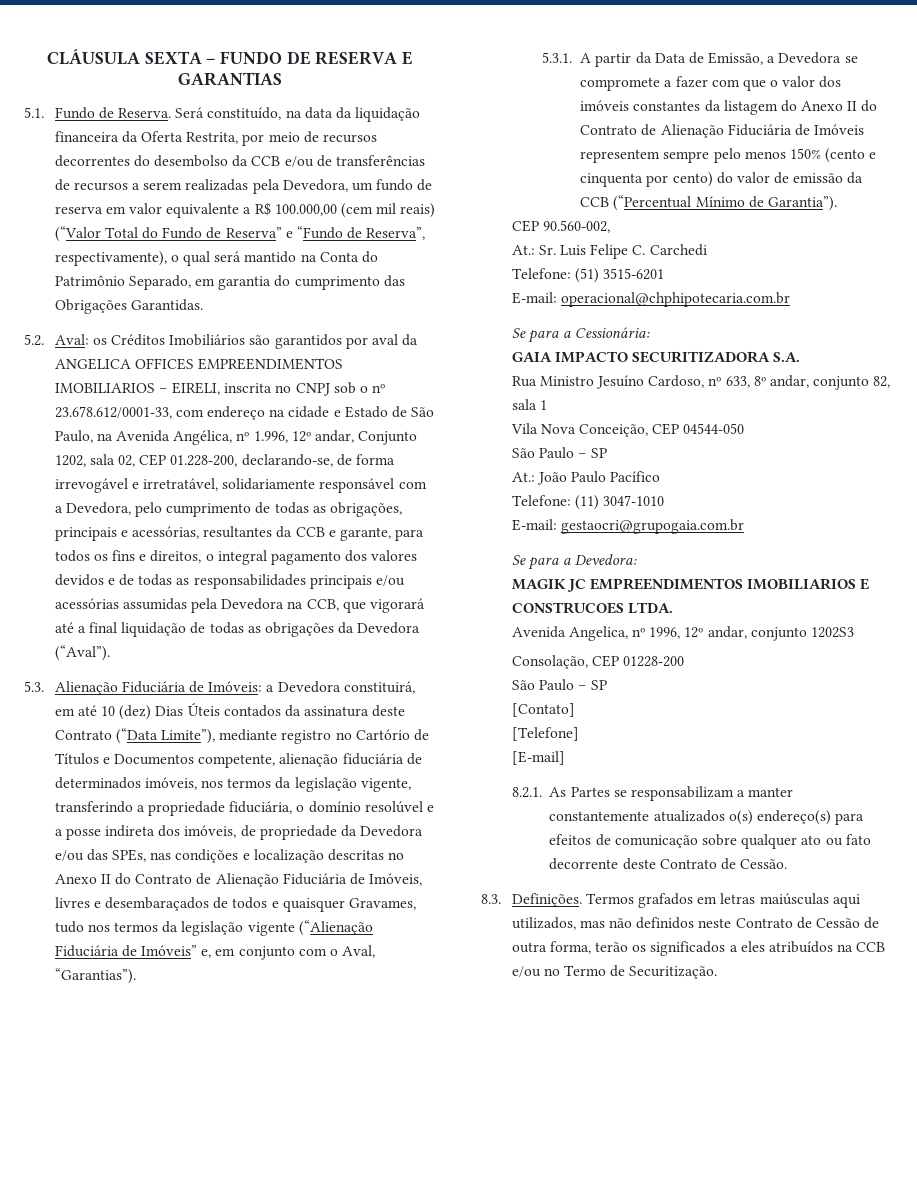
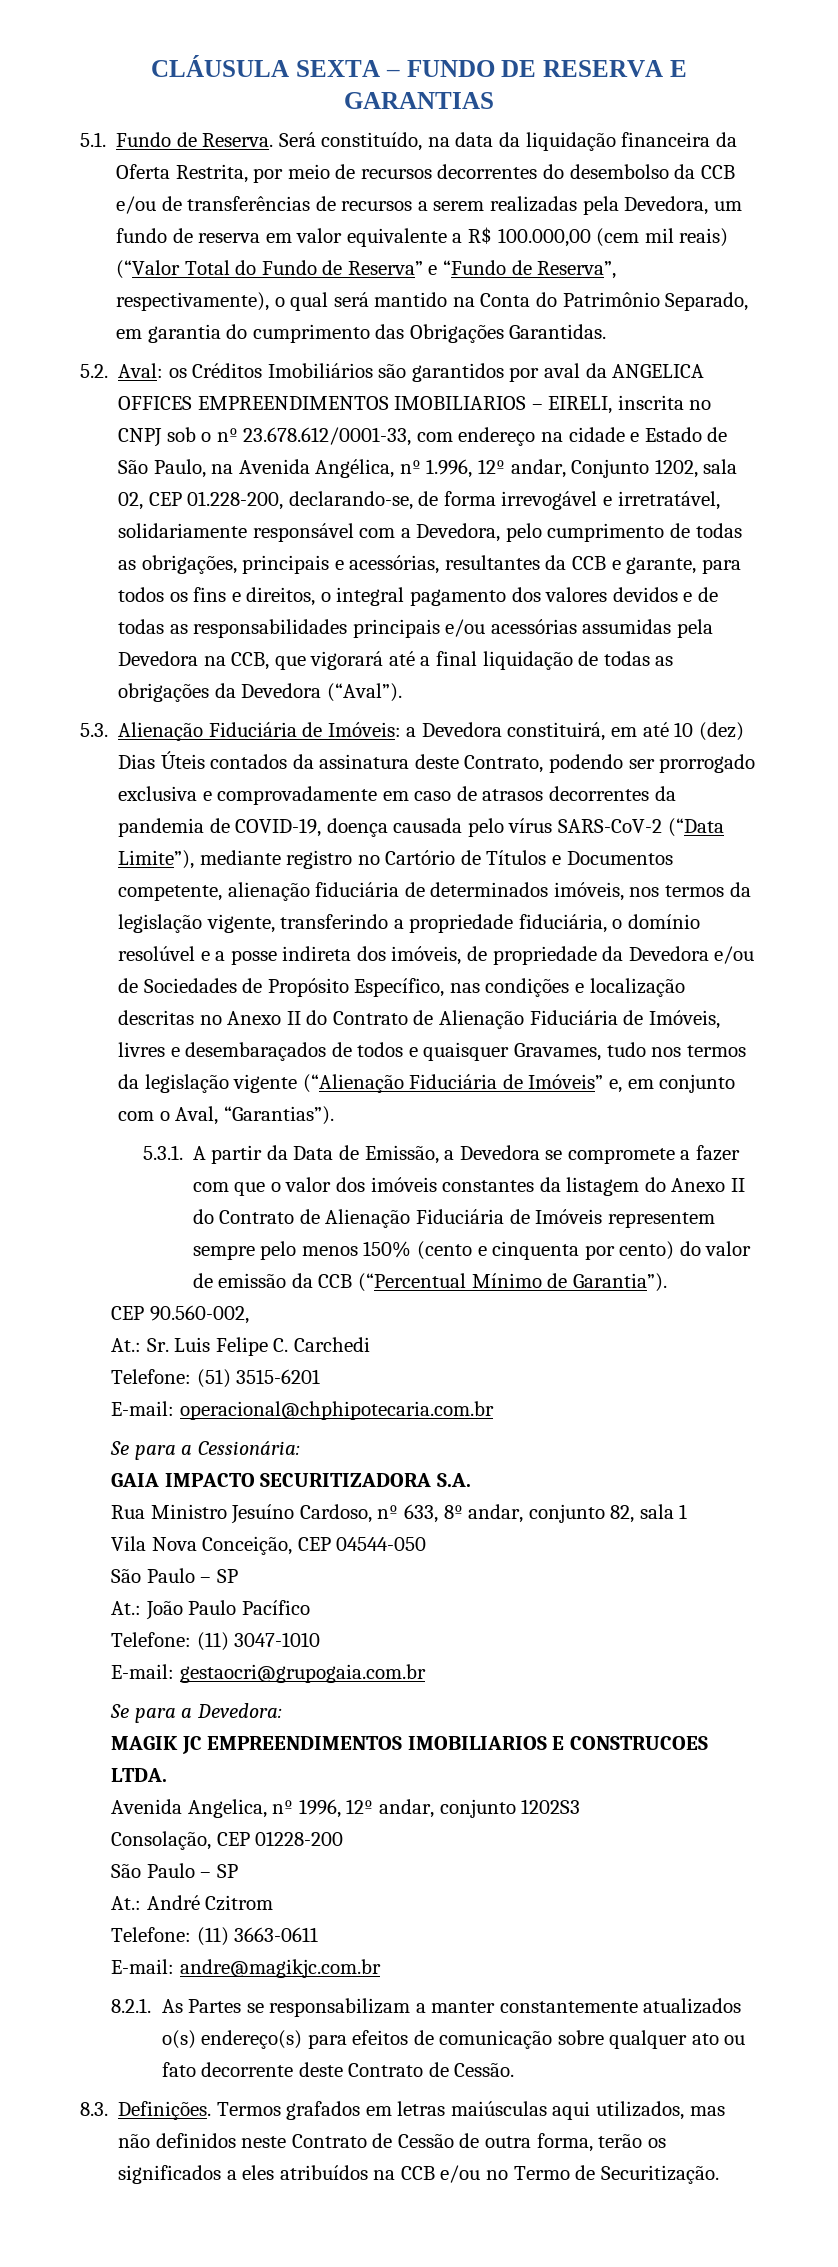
[54,730,112,740] Contrato -> [464,754,756,773] [118,786,676,805] [118,818,662,837] Contrato, podendo ser prorrogado exclusiva e comprovadamente em caso de atrasos decorrentes da pandemia de COVID-19, doença causada pelo vírus SARS-CoV-2
[86,849,147,862] das SPEs, -> [118,978,445,997] de Sociedades de Propósito Específico,
[511,703,575,717] [511,727,579,741] [511,751,565,765] [Contato] // [Telefone] // [E-mail] -> [111,1895,274,1911] [111,1927,319,1946] [111,1959,381,1978] At.: André Czitrom // Telefone: (11) 3663-0611 // E-mail: andre@magikjc.com.br

